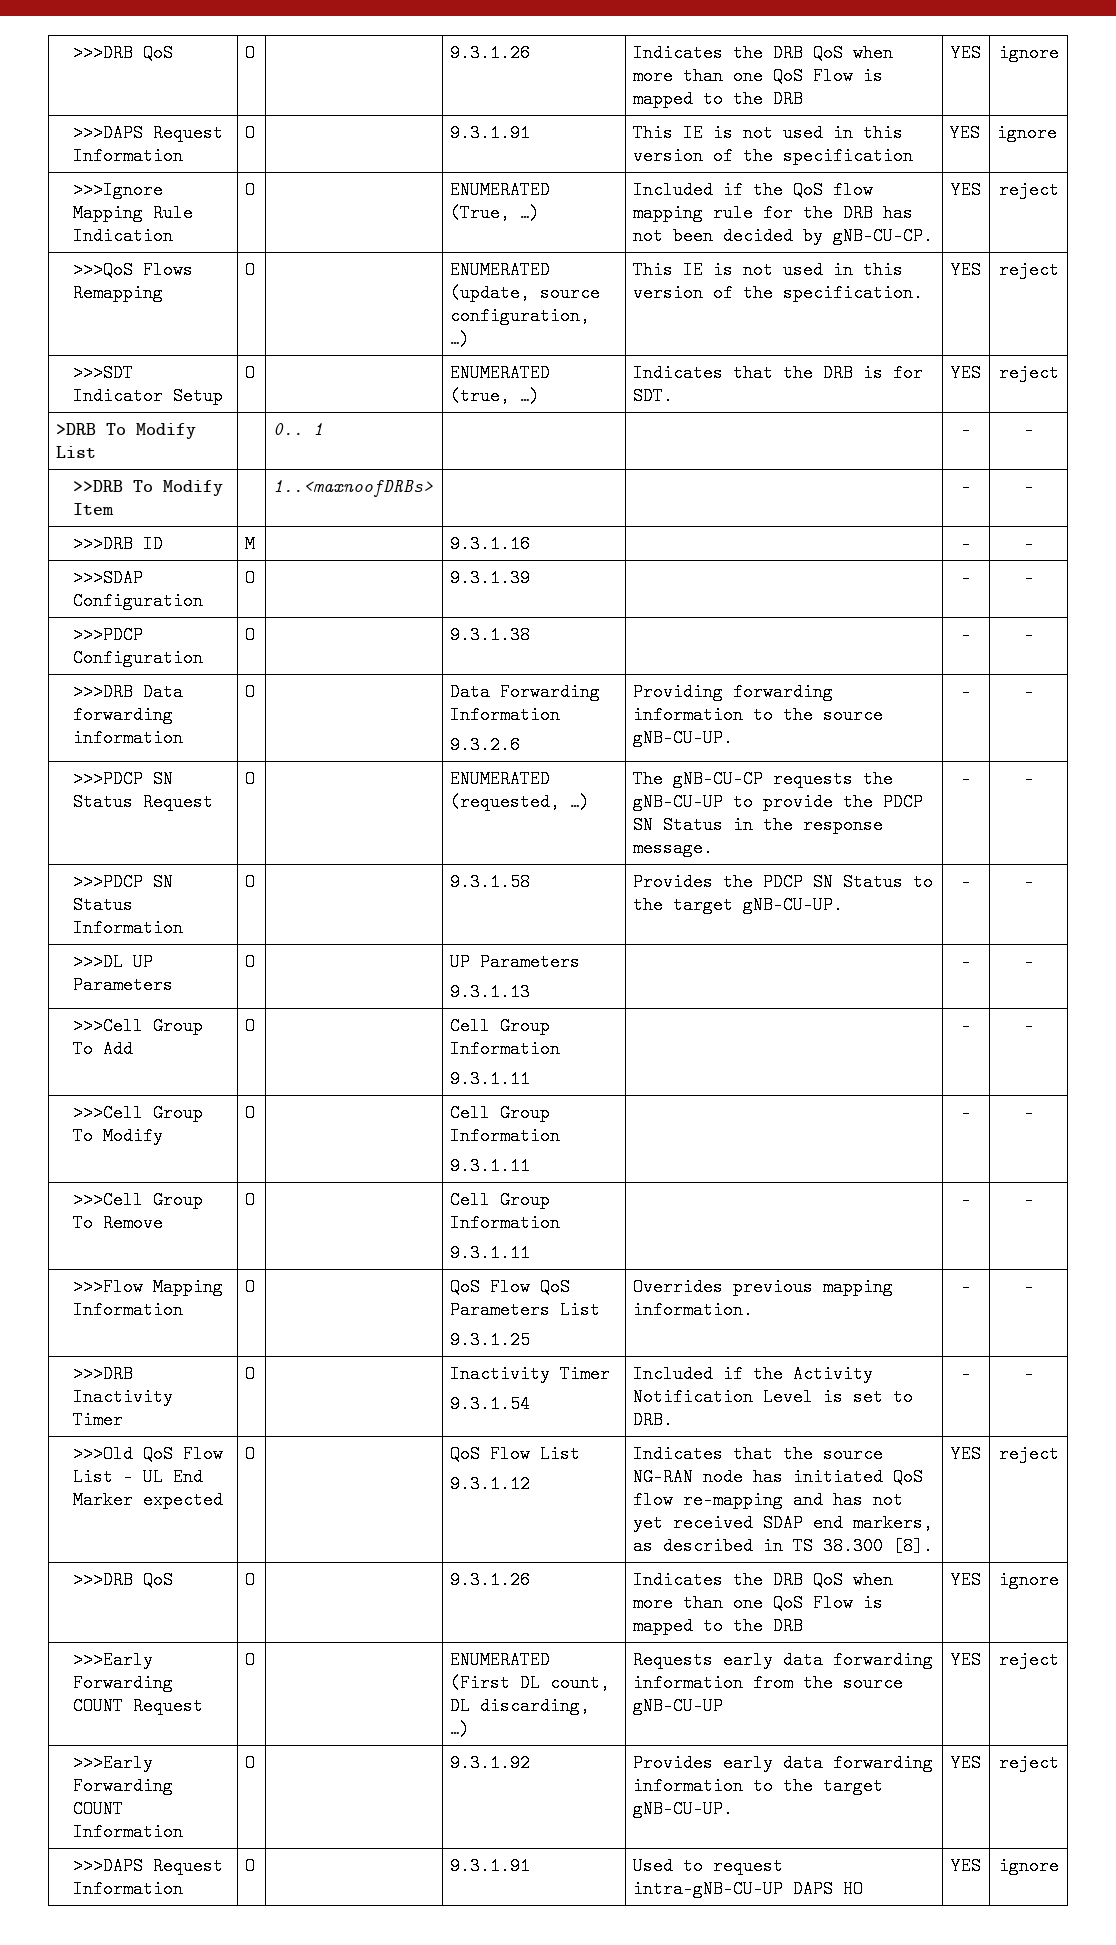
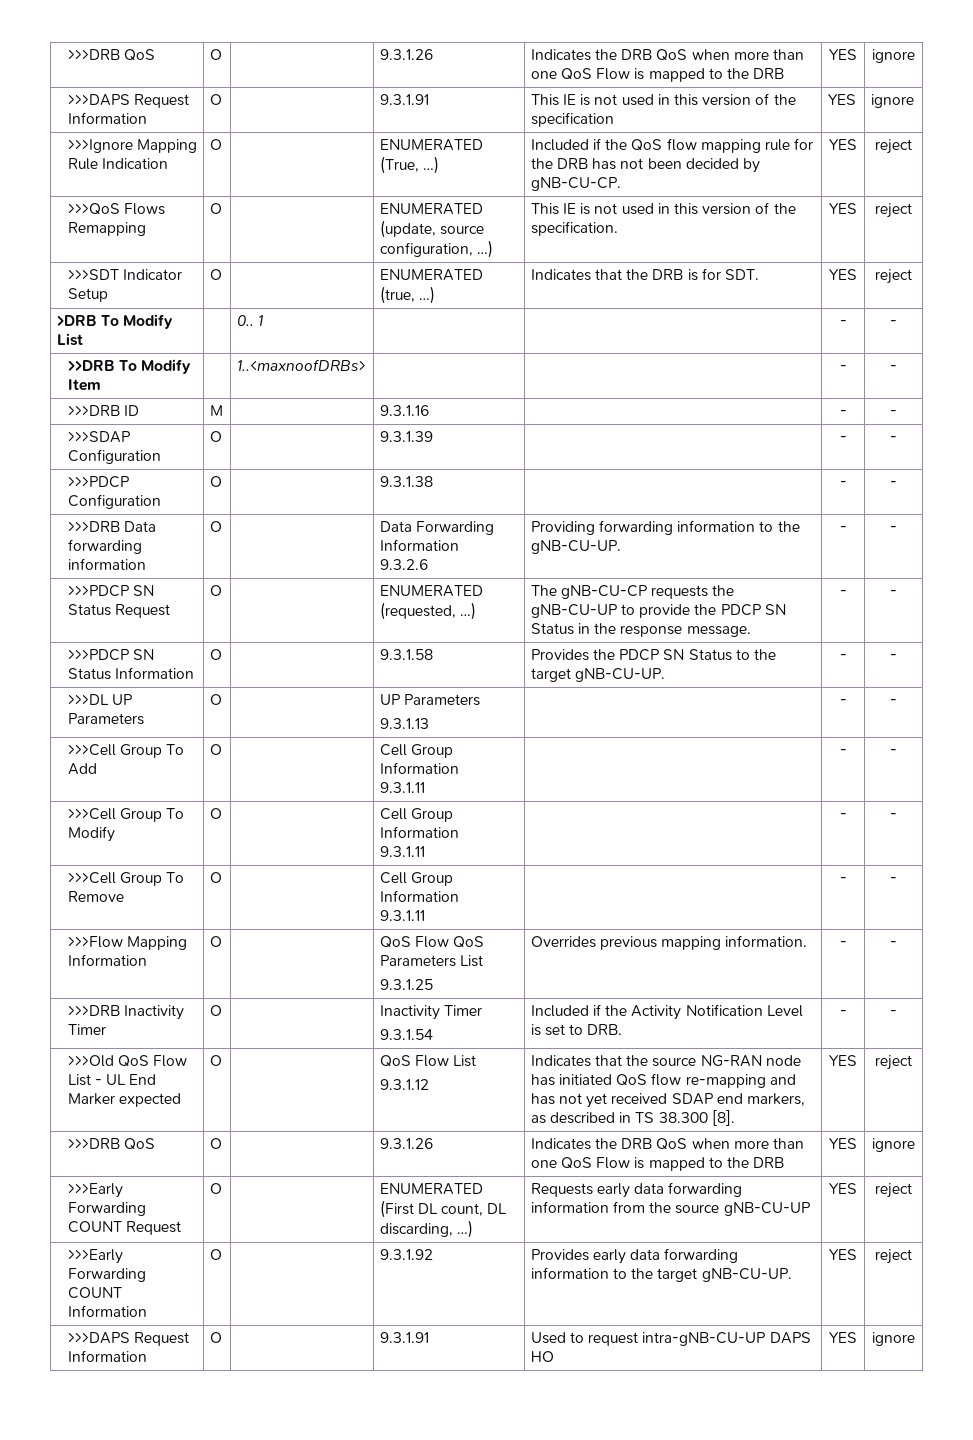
[823,706,884,724] source -> (800, 526) none

